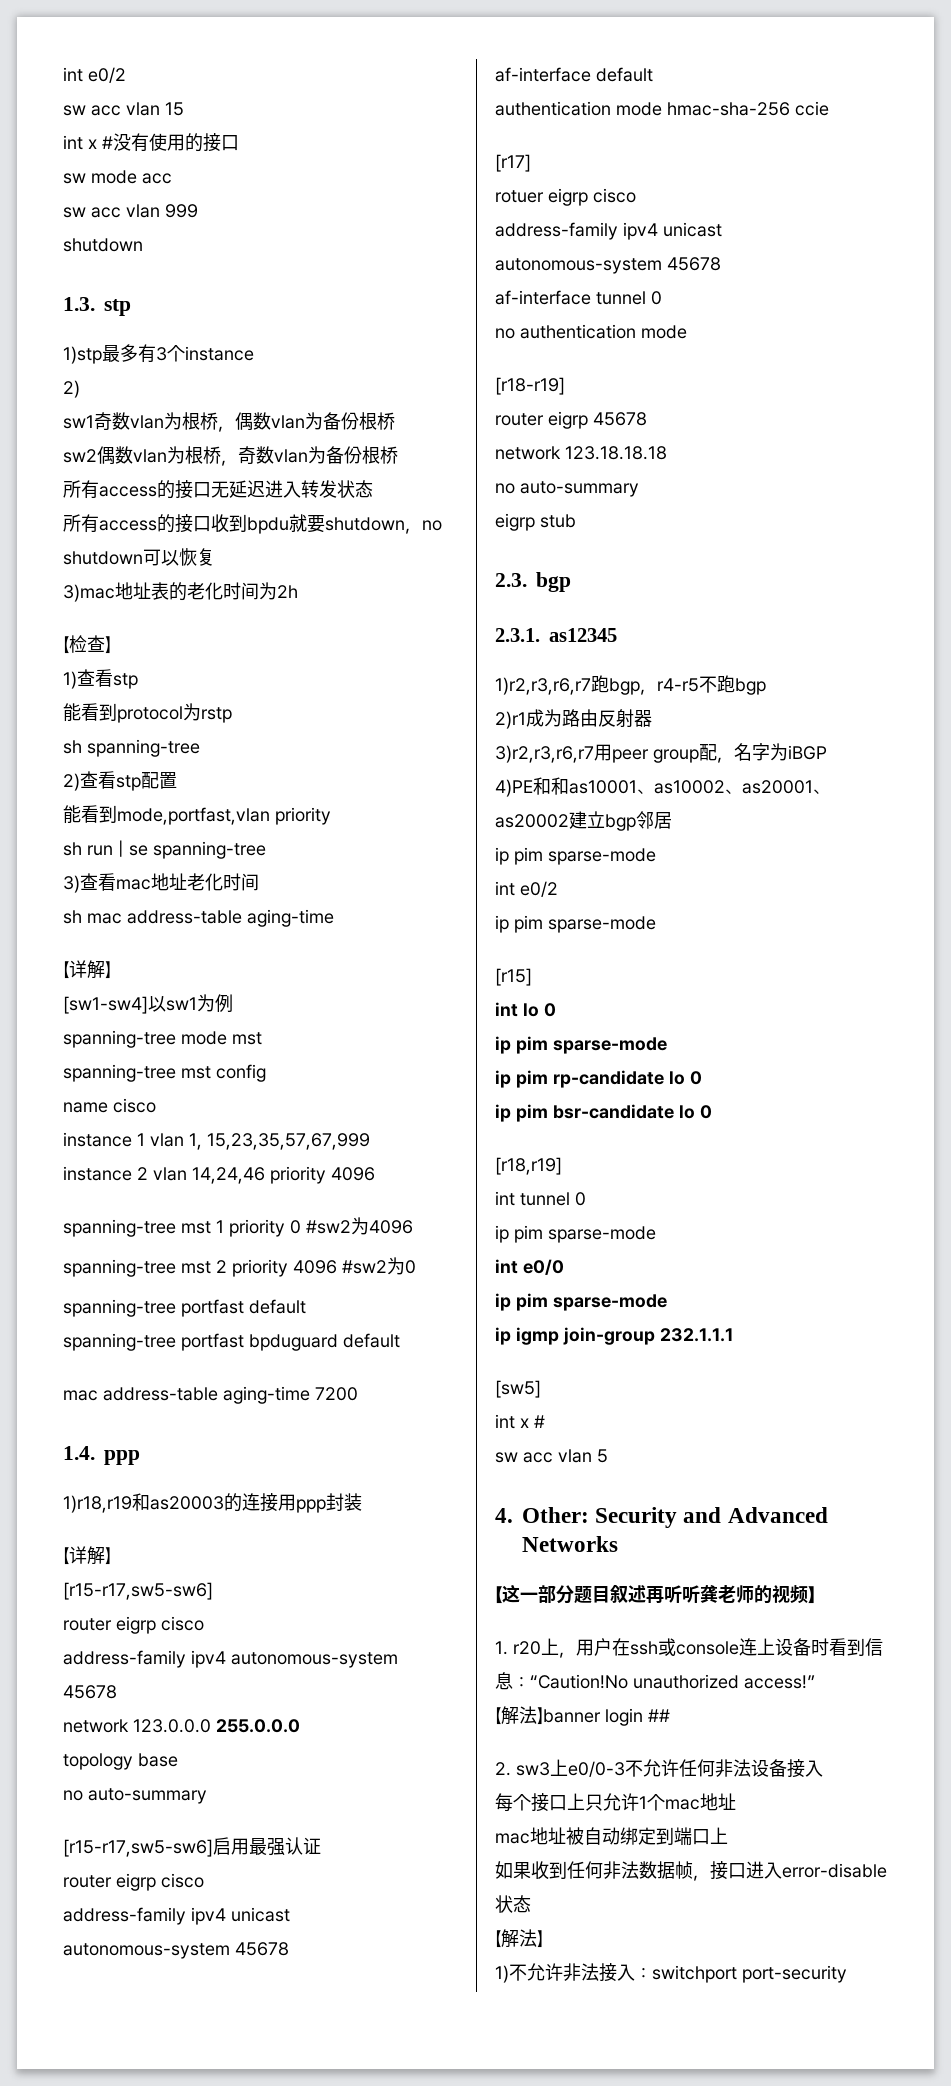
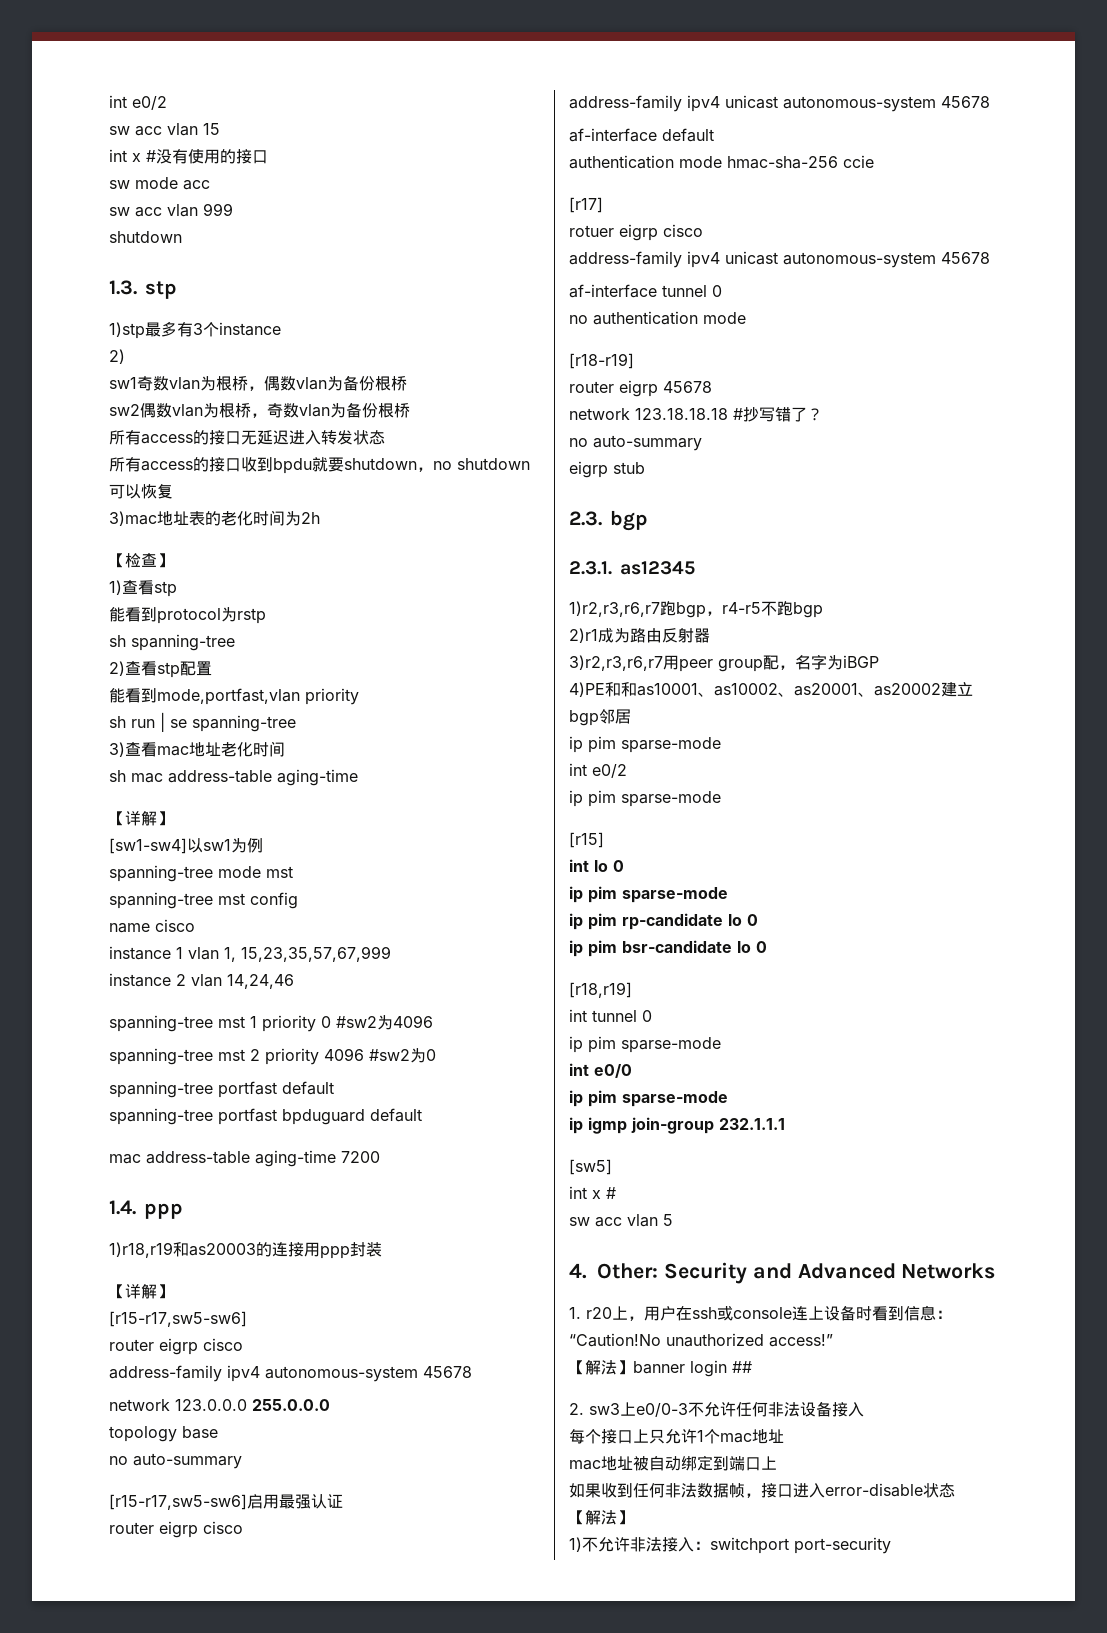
[270,1166,375,1184] priority 4096 -> (294, 981) none
(667, 453) none -> [733,407,823,422] #抄写错了？
[495,1584,815,1604] // 【这一部分题目叙述再听听龚老师的视频】 -> (996, 1271) none

